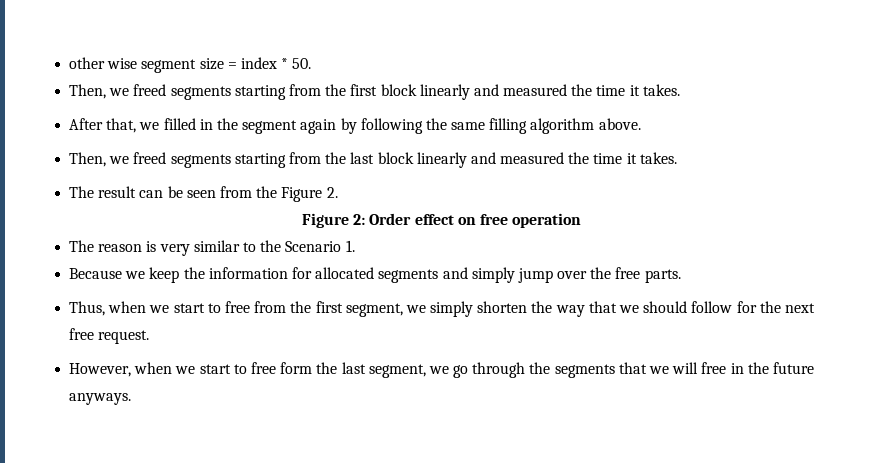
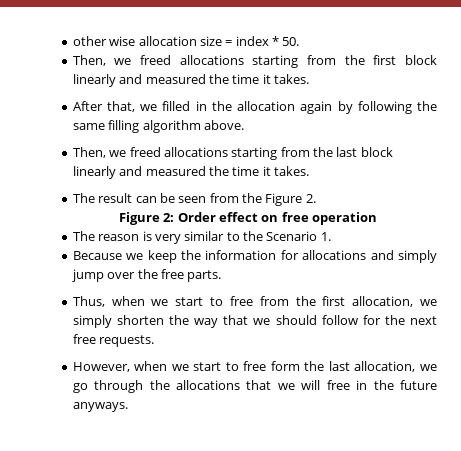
[141,59,197,73] segment -> [138,36,197,46] allocation
[170,86,231,100] segments -> [179,55,244,65] allocations
[242,120,298,134] segment -> [237,101,296,111] allocation
[170,154,231,168] segments -> [163,147,228,157] allocations
[315,267,439,283] allocated segments -> [302,250,367,260] allocations
[345,303,403,317] segment, -> [352,296,414,307] allocation,
[98,330,150,344] request. -> [99,335,155,347] requests.
[368,364,426,378] segment, -> [354,361,416,372] allocation,
[554,364,615,378] segments -> [176,380,241,390] allocations

